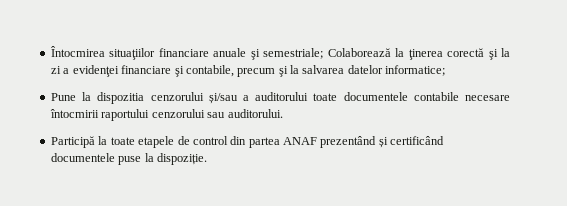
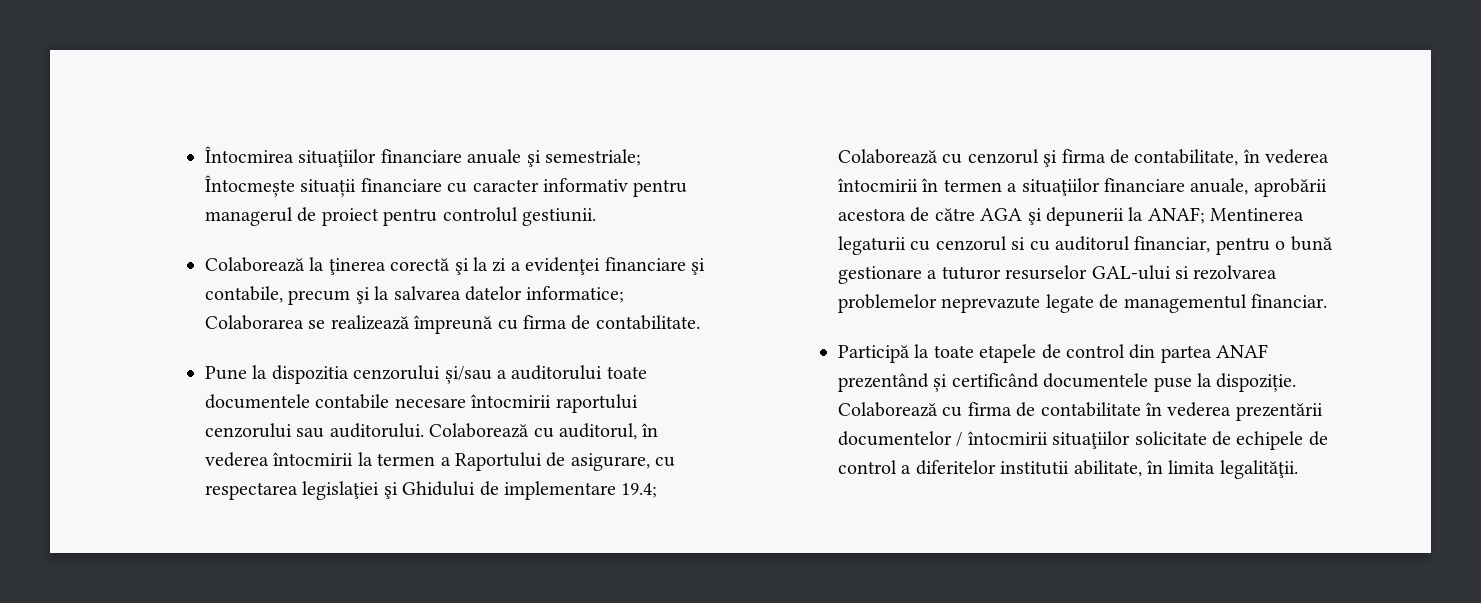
(324, 53) none -> [205,175,688,197] [205,207,597,226] Întocmește situații financiare cu caracter informativ pentru managerul de proiect pentru controlul gestiunii. //
(446, 70) none -> [205,315,700,334] Colaborarea se realizează împreună cu firma de contabilitate.
(283, 113) none -> [429,423,659,440] [205,452,676,471] [205,481,658,500] [838,149,1330,167] [837,178,1327,197] [838,207,1305,226] [838,236,1333,255] [838,265,1278,284] [838,294,1328,313] Colaborează cu auditorul, în vederea întocmirii la termen a Raportului de asigurare, cu respectarea legislaţiei şi Ghidului de implementare 19.4; Colaborează cu cenzorul şi firma de contabilitate, în vederea întocmirii în termen a situaţiilor financiare anuale, aprobării acestora de către AGA şi depunerii la ANAF; Mentinerea legaturii cu cenzorul si cu auditorul financiar, pentru o bună gestionare a tuturor resurselor GAL-ului si rezolvarea problemelor neprevazute legate de managementul financiar.
(208, 159) none -> [838,402,1323,421] [838,431,1328,450] [838,460,1298,479] Colaborează cu firma de contabilitate în vederea prezentării documentelor / întocmirii situaţiilor solicitate de echipele de control a diferitelor institutii abilitate, în limita legalităţii.

